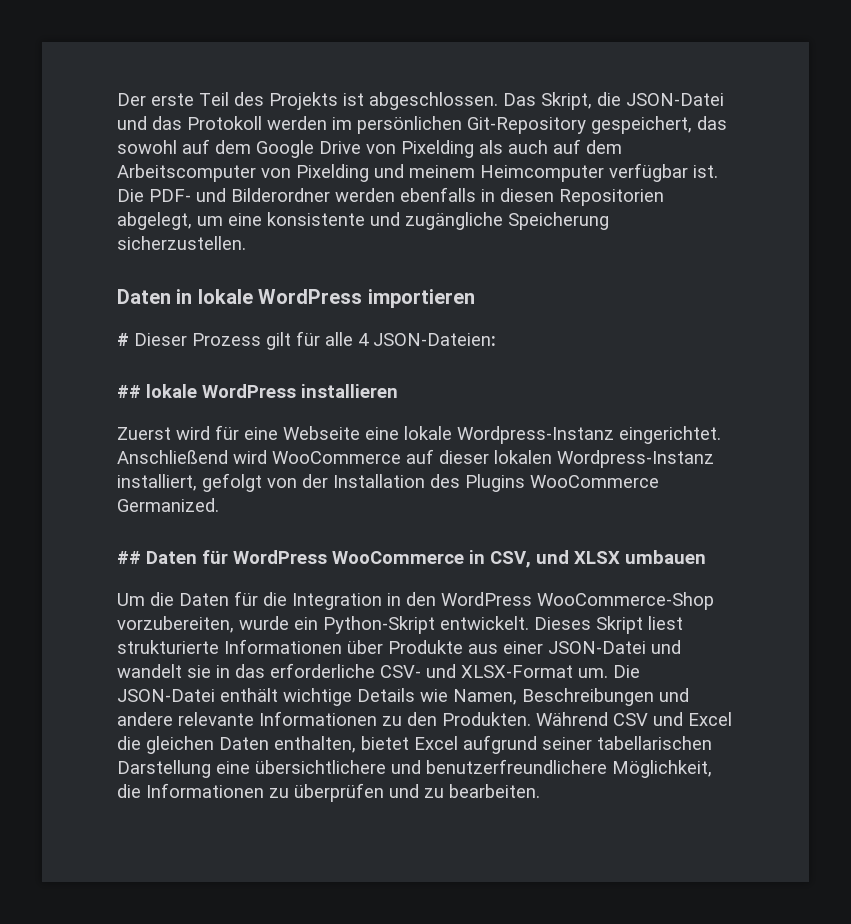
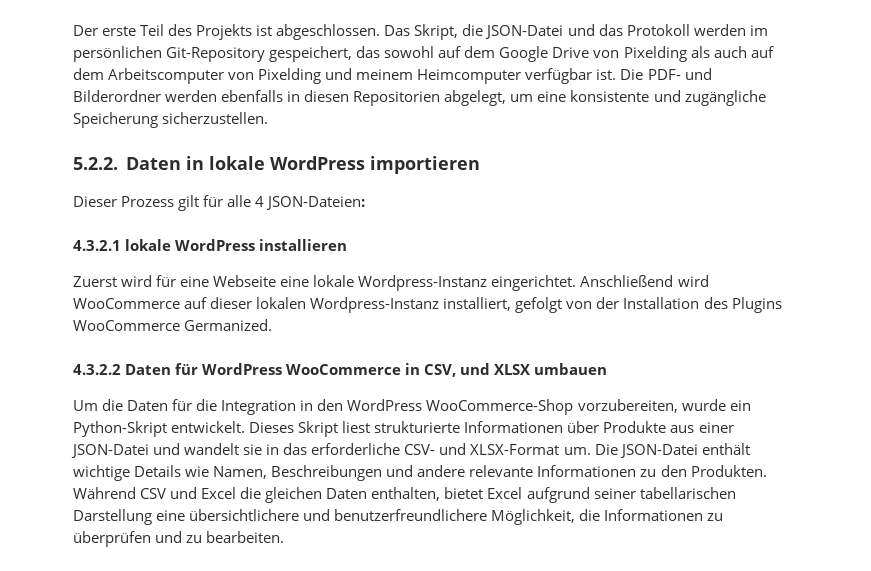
(246, 243) none -> [73,157,118,170] 5.2.2.
[117,333,129,346] # -> (480, 165) none
[117,385,141,398] ## -> [73,240,121,251] 4.3.2.1
[117,551,141,564] ## -> [73,364,121,375] 4.3.2.2

